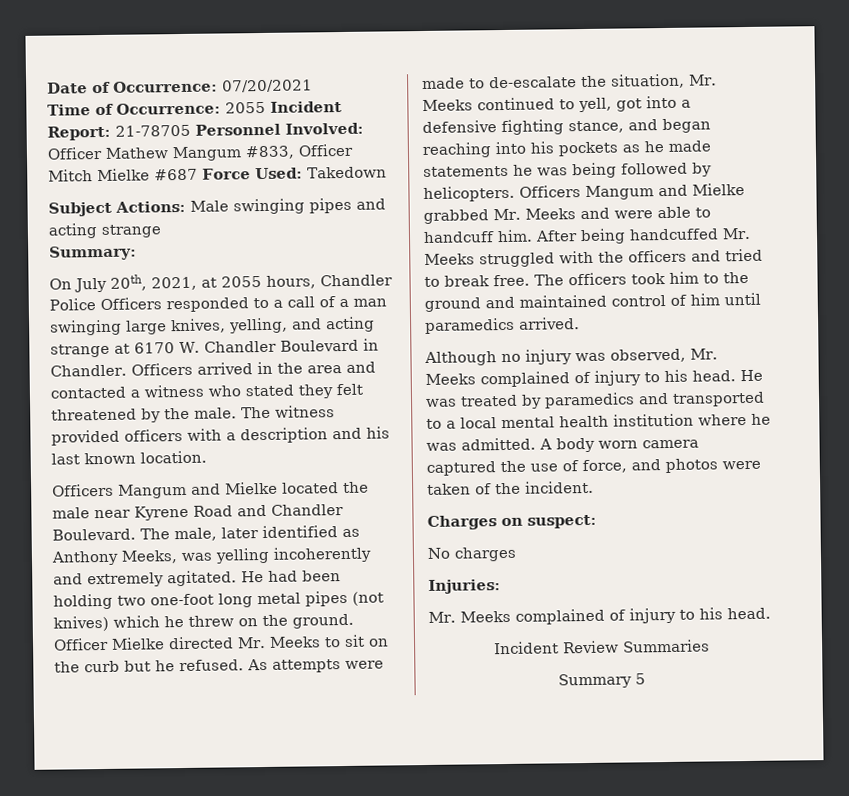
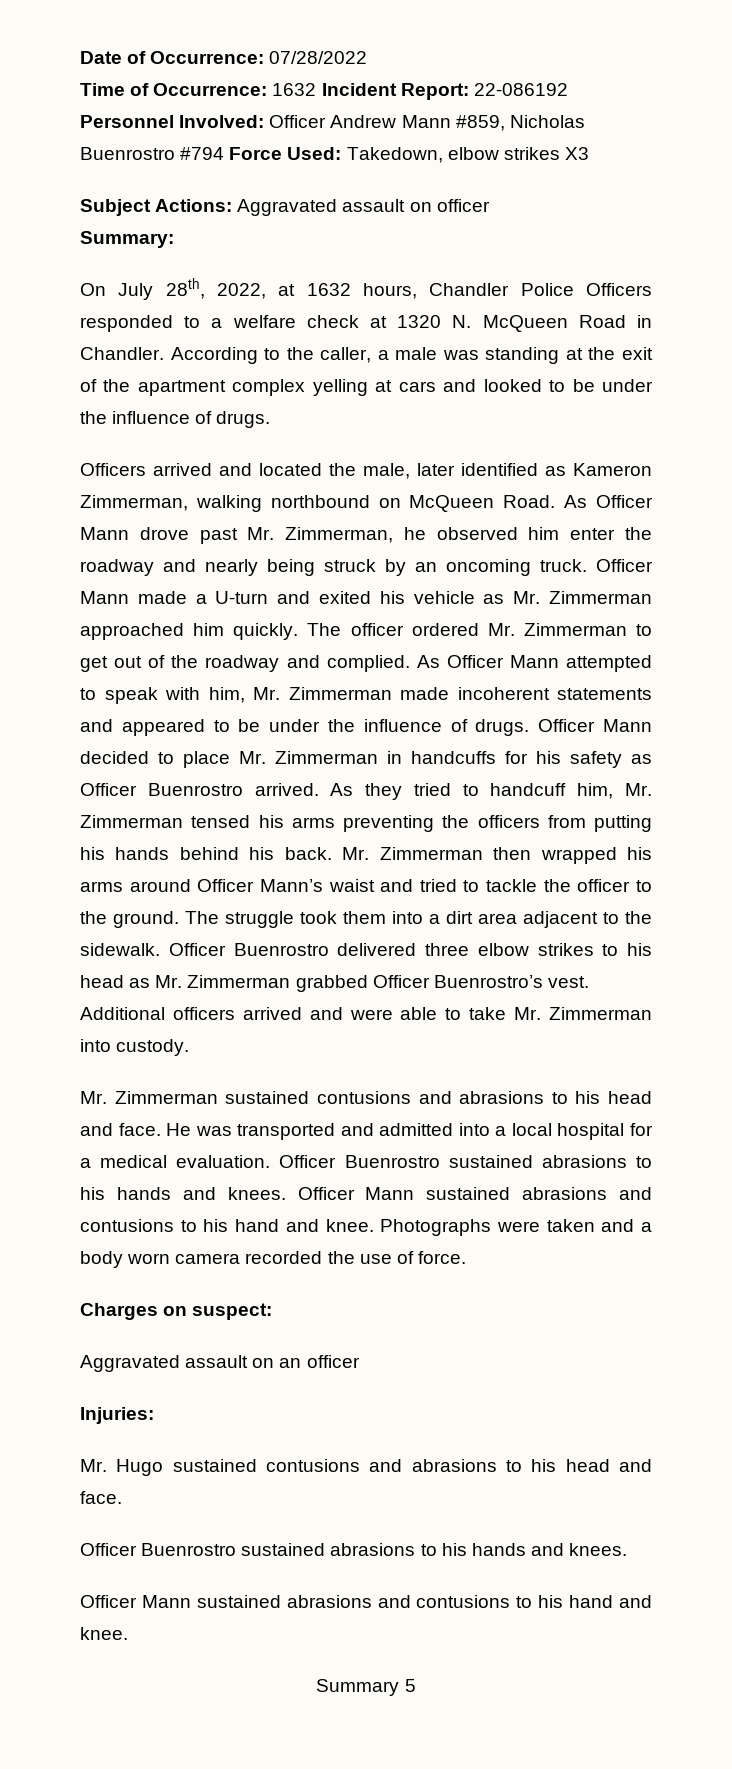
[222,79,313,93] 07/20/2021 -> [269,51,368,64] 07/28/2022
[225,101,266,114] 2055 -> [272,83,317,96] 1632
[115,124,191,137] 21-78705 -> [473,83,568,96] 22-086192
[105,143,353,162] [48,166,387,182] [48,197,386,217] [48,223,161,239] Mathew Mangum #833, Officer Mitch Mielke #687 Force Used: Takedown // Subject Actions: Male swinging pipes and acting strange -> [330,115,585,131] [80,147,589,163] [80,199,490,216] Andrew Mann #859, Nicholas Buenrostro #794 Force Used: Takedown, elbow strikes X3 // Subject Actions: Aggravated assault on officer
[110,274,262,291] 20th, 2021, at 2055 -> [165,278,351,299] 28th, 2022, at 1632
[287,296,387,308] [50,316,375,336] [50,338,379,358] [50,361,376,377] [50,383,363,399] [51,405,335,423] [51,426,390,446] [51,450,207,465] [52,481,369,499] [52,504,344,521] [52,525,360,542] [51,546,372,566] [53,570,341,588] [53,590,384,610] [53,613,354,632] [53,634,389,651] [54,658,384,673] [422,73,717,90] [422,95,691,113] [422,118,711,136] [422,140,711,158] [423,162,712,179] [423,183,745,202] [423,206,711,224] [423,227,751,245] [424,248,763,268] [424,271,749,287] [424,292,761,312] [425,317,580,334] [424,348,718,366] [425,369,763,388] [426,391,765,409] [426,413,771,429] [426,437,552,451] call of a man swinging large knives, yelling, and acting strange at 6170 W. Chandler Boulevard in Chandler. Officers arrived in the area and contacted a witness who stated they felt threatened by the male. The witness provided officers with a description and his last known location. // Officers Mangum and Mielke located the male near Kyrene Road and Chandler Boulevard. The male, later identified as Anthony Meeks, was yelling incoherently and extremely agitated. He had been holding two one-foot long metal pipes (not knives) which he threw on the ground. Officer Mielke directed Mr. Meeks to sit on the curb but he refused. As attempts were made to de-escalate the situation, Mr. Meeks continued to yell, got into a defensive fighting stance, and began reaching into his pockets as he made statements he was being followed by helicopters. Officers Mangum and Mielke grabbed Mr. Meeks and were able to handcuff him. After being handcuffed Mr. Meeks struggled with the officers and tried to break free. The officers took him to the ground and maintained control of him until paramedics arrived. // Although no injury was observed, Mr. Meeks complained of injury to his head. He was treated by paramedics and transported to a local mental health institution where he was admitted. A -> [232,315,652,332] [80,347,653,364] [80,379,653,396] [80,411,271,428] [80,463,652,479] [80,495,654,512] [80,527,652,544] [80,559,653,576] [80,591,653,604] [80,623,652,640] [80,655,653,672] [80,687,652,704] [80,719,652,736] [80,751,652,768] [80,783,652,800] [80,815,652,832] [80,847,653,864] [80,879,652,892] [80,911,652,928] [80,943,652,956] [80,975,589,992] [80,1007,653,1020] [80,1039,190,1056] [80,1091,652,1104] [80,1123,653,1140] [80,1155,652,1168] [80,1187,652,1200] [80,1219,652,1236] welfare check at 1320 N. McQueen Road in Chandler. According to the caller, a male was standing at the exit of the apartment complex yelling at cars and looked to be under the influence of drugs. // Officers arrived and located the male, later identified as Kameron Zimmerman, walking northbound on McQueen Road. As Officer Mann drove past Mr. Zimmerman, he observed him enter the roadway and nearly being struck by an oncoming truck. Officer Mann made a U-turn and exited his vehicle as Mr. Zimmerman approached him quickly. The officer ordered Mr. Zimmerman to get out of the roadway and complied. As Officer Mann attempted to speak with him, Mr. Zimmerman made incoherent statements and appeared to be under the influence of drugs. Officer Mann decided to place Mr. Zimmerman in handcuffs for his safety as Officer Buenrostro arrived. As they tried to handcuff him, Mr. Zimmerman tensed his arms preventing the officers from putting his hands behind his back. Mr. Zimmerman then wrapped his arms around Officer Mann’s waist and tried to tackle the officer to the ground. The struggle took them into a dirt area adjacent to the sidewalk. Officer Buenrostro delivered three elbow strikes to his head as Mr. Zimmerman grabbed Officer Buenrostro’s vest. Additional officers arrived and were able to take Mr. Zimmerman into custody. // Mr. Zimmerman sustained contusions and abrasions to his head and face. He was transported and admitted into a local hospital for a medical evaluation. Officer Buenrostro sustained abrasions to his hands and knees. Officer Mann sustained abrasions and contusions to his hand and knee. Photographs were taken and a
[426,461,496,476] captured -> [245,1251,323,1264] recorded
[582,458,761,474] [427,480,594,495] [427,514,597,530] [427,546,517,562] [428,579,501,594] [428,607,771,625] [494,639,710,655] force, and photos were taken of the incident. // Charges on suspect: // No charges // Injuries: // Mr. Meeks complained of injury to his head. // Incident Review Summaries -> [417,1251,466,1264] [80,1303,273,1320] [80,1355,360,1372] [80,1407,154,1424] [80,1459,652,1476] [80,1491,122,1504] [80,1543,628,1556] [80,1595,653,1608] [80,1627,128,1640] force. // Charges on suspect: // Aggravated assault on an officer // Injuries: // Mr. Hugo sustained contusions and abrasions to his head and face. // Officer Buenrostro sustained abrasions to his hands and knees. // Officer Mann sustained abrasions and contusions to his hand and knee.

